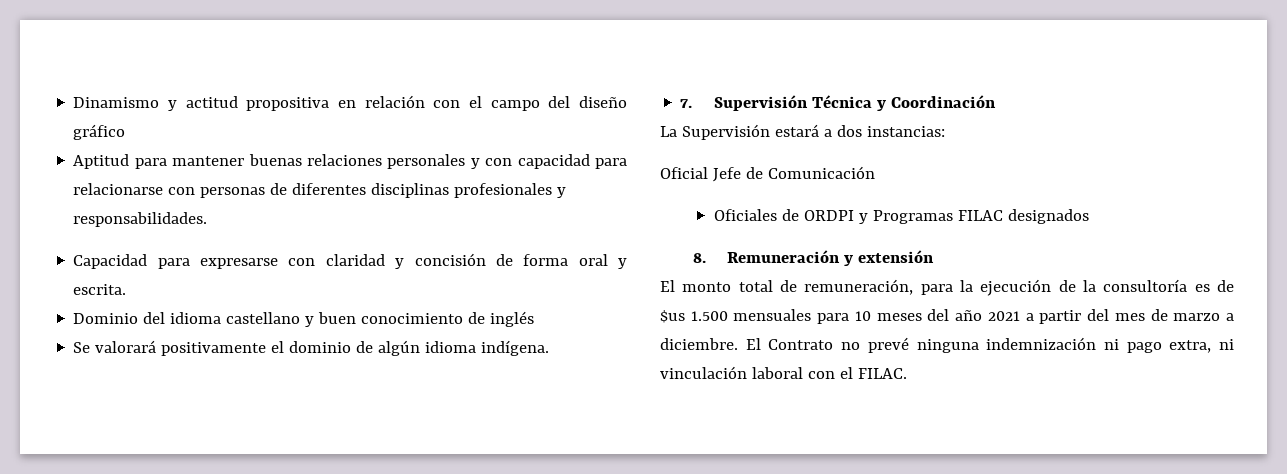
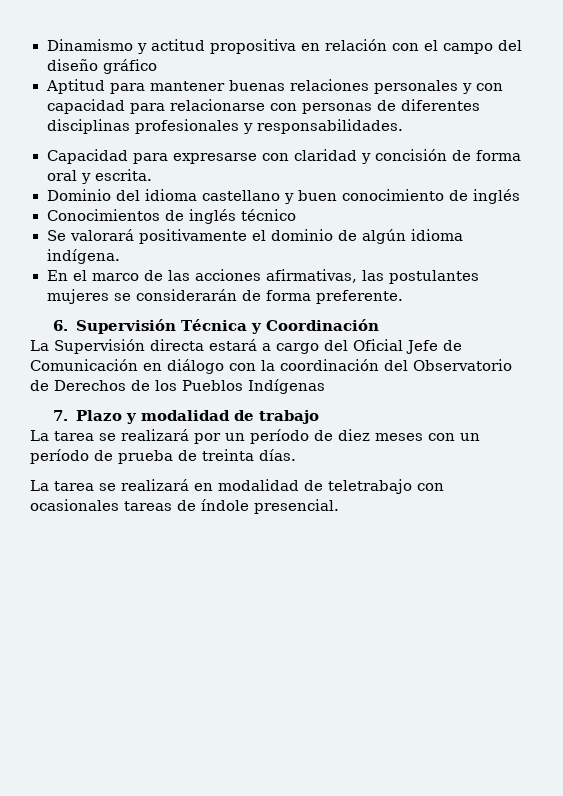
(535, 319) none -> [46,209,296,224] // Conocimientos de inglés técnico
[680,99,693,108] 7. -> [46,269,479,284] [46,289,403,304] [52,320,68,331] En el marco de las acciones afirmativas, las postulantes mujeres se considerarán de forma preferente. // 6.
(770, 132) none -> [150,339,204,351] directa
[836,125,945,137] dos instancias: // -> [276,340,348,354] cargo del
[713,209,1089,224] [693,250,934,266] [660,279,1234,296] [660,309,1235,324] [660,337,1234,353] [660,366,907,379] // Oficiales de ORDPI y Programas FILAC designados // 8. Remuneración y extensión // El monto total de remuneración, para la ejecución de la consultoría es de $us 1.500 mensuales para 10 meses del año 2021 a partir del mes de marzo a diciembre. El Contrato no prevé ninguna indemnización ni pago extra, ni vinculación laboral con el FILAC. -> [143,359,512,374] [30,379,325,394] [52,410,319,424] [30,429,480,444] [30,449,296,464] [30,479,444,494] [30,499,339,514] en diálogo con la coordinación del Observatorio de Derechos de los Pueblos Indígenas // 7. Plazo y modalidad de trabajo // La tarea se realizará por un período de diez meses con un período de prueba de treinta días. // La tarea se realizará en modalidad de teletrabajo con ocasionales tareas de índole presencial.

